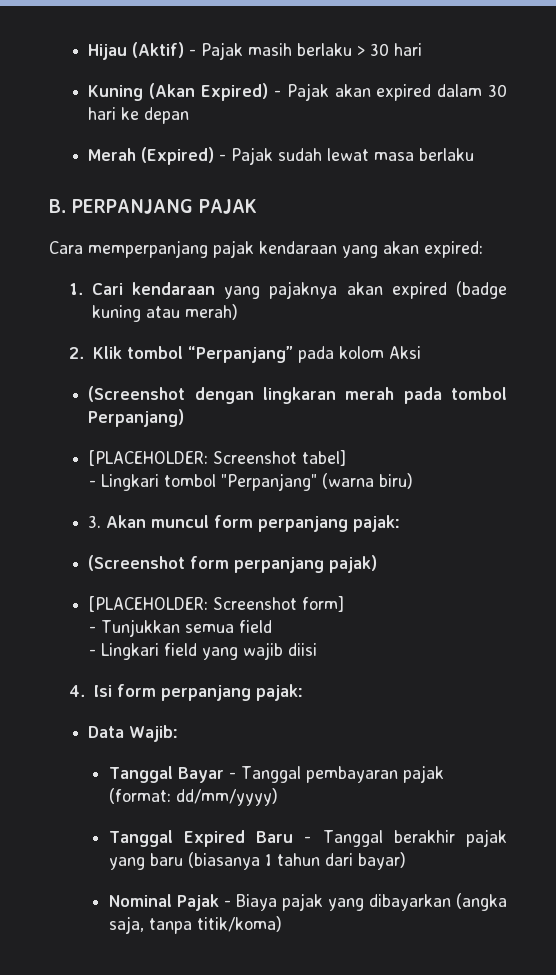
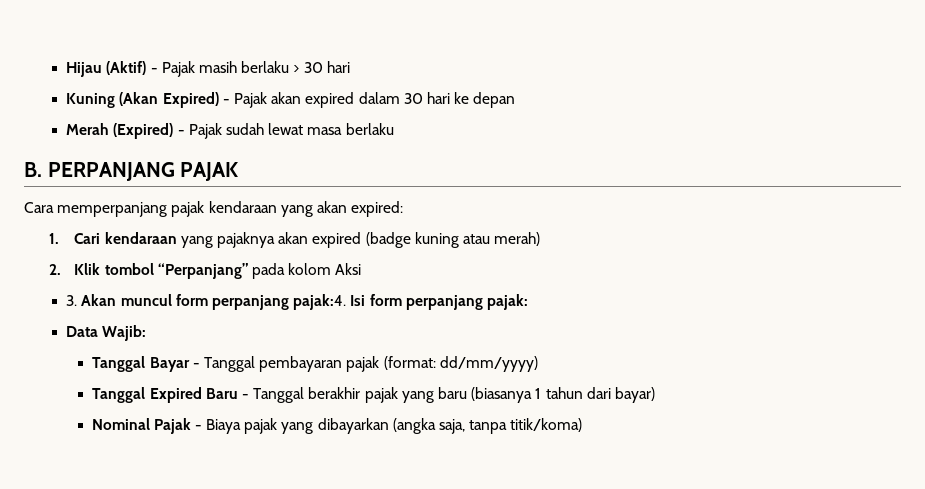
[88,386,507,404] [88,409,185,427] [88,450,347,466] [89,473,414,491] // (Screenshot dengan lingkaran merah pada tombol Perpanjang) // [PLACEHOLDER: Screenshot tabel] // - Lingkari tombol "Perpanjang" (warna biru) -> (362, 269) none
[353,515,401,532] [88,555,378,573] [88,596,345,612] [89,619,273,637] [89,642,318,660] [69,685,86,697] pajak: // (Screenshot form perpanjang pajak) // [PLACEHOLDER: Screenshot form] // - Tunjukkan semua field // - Lingkari field yang wajib diisi // 4. -> [293,294,347,310] pajak:4.

